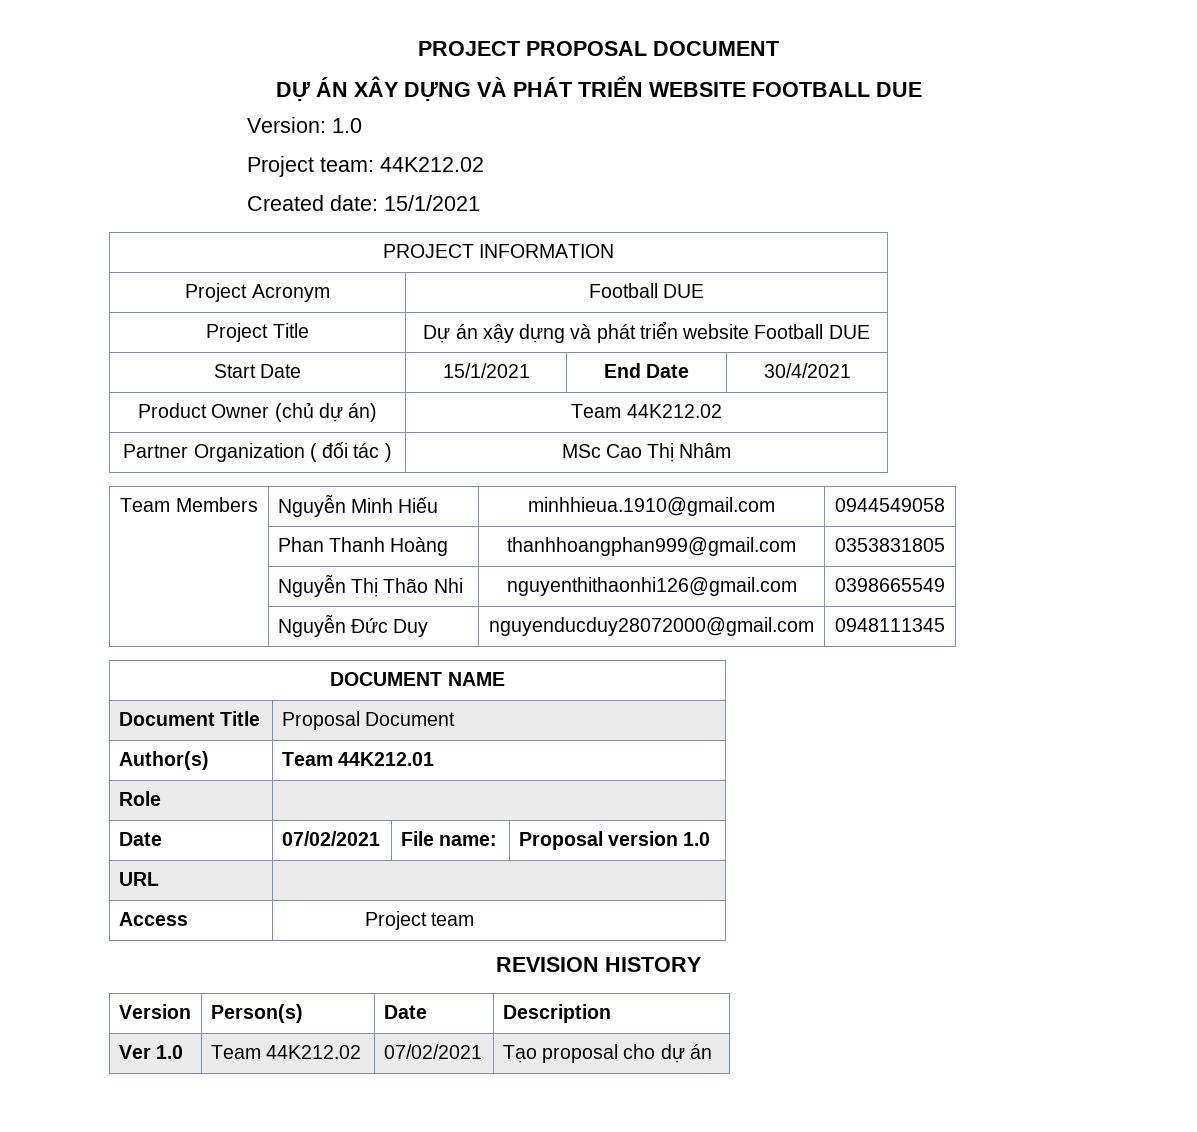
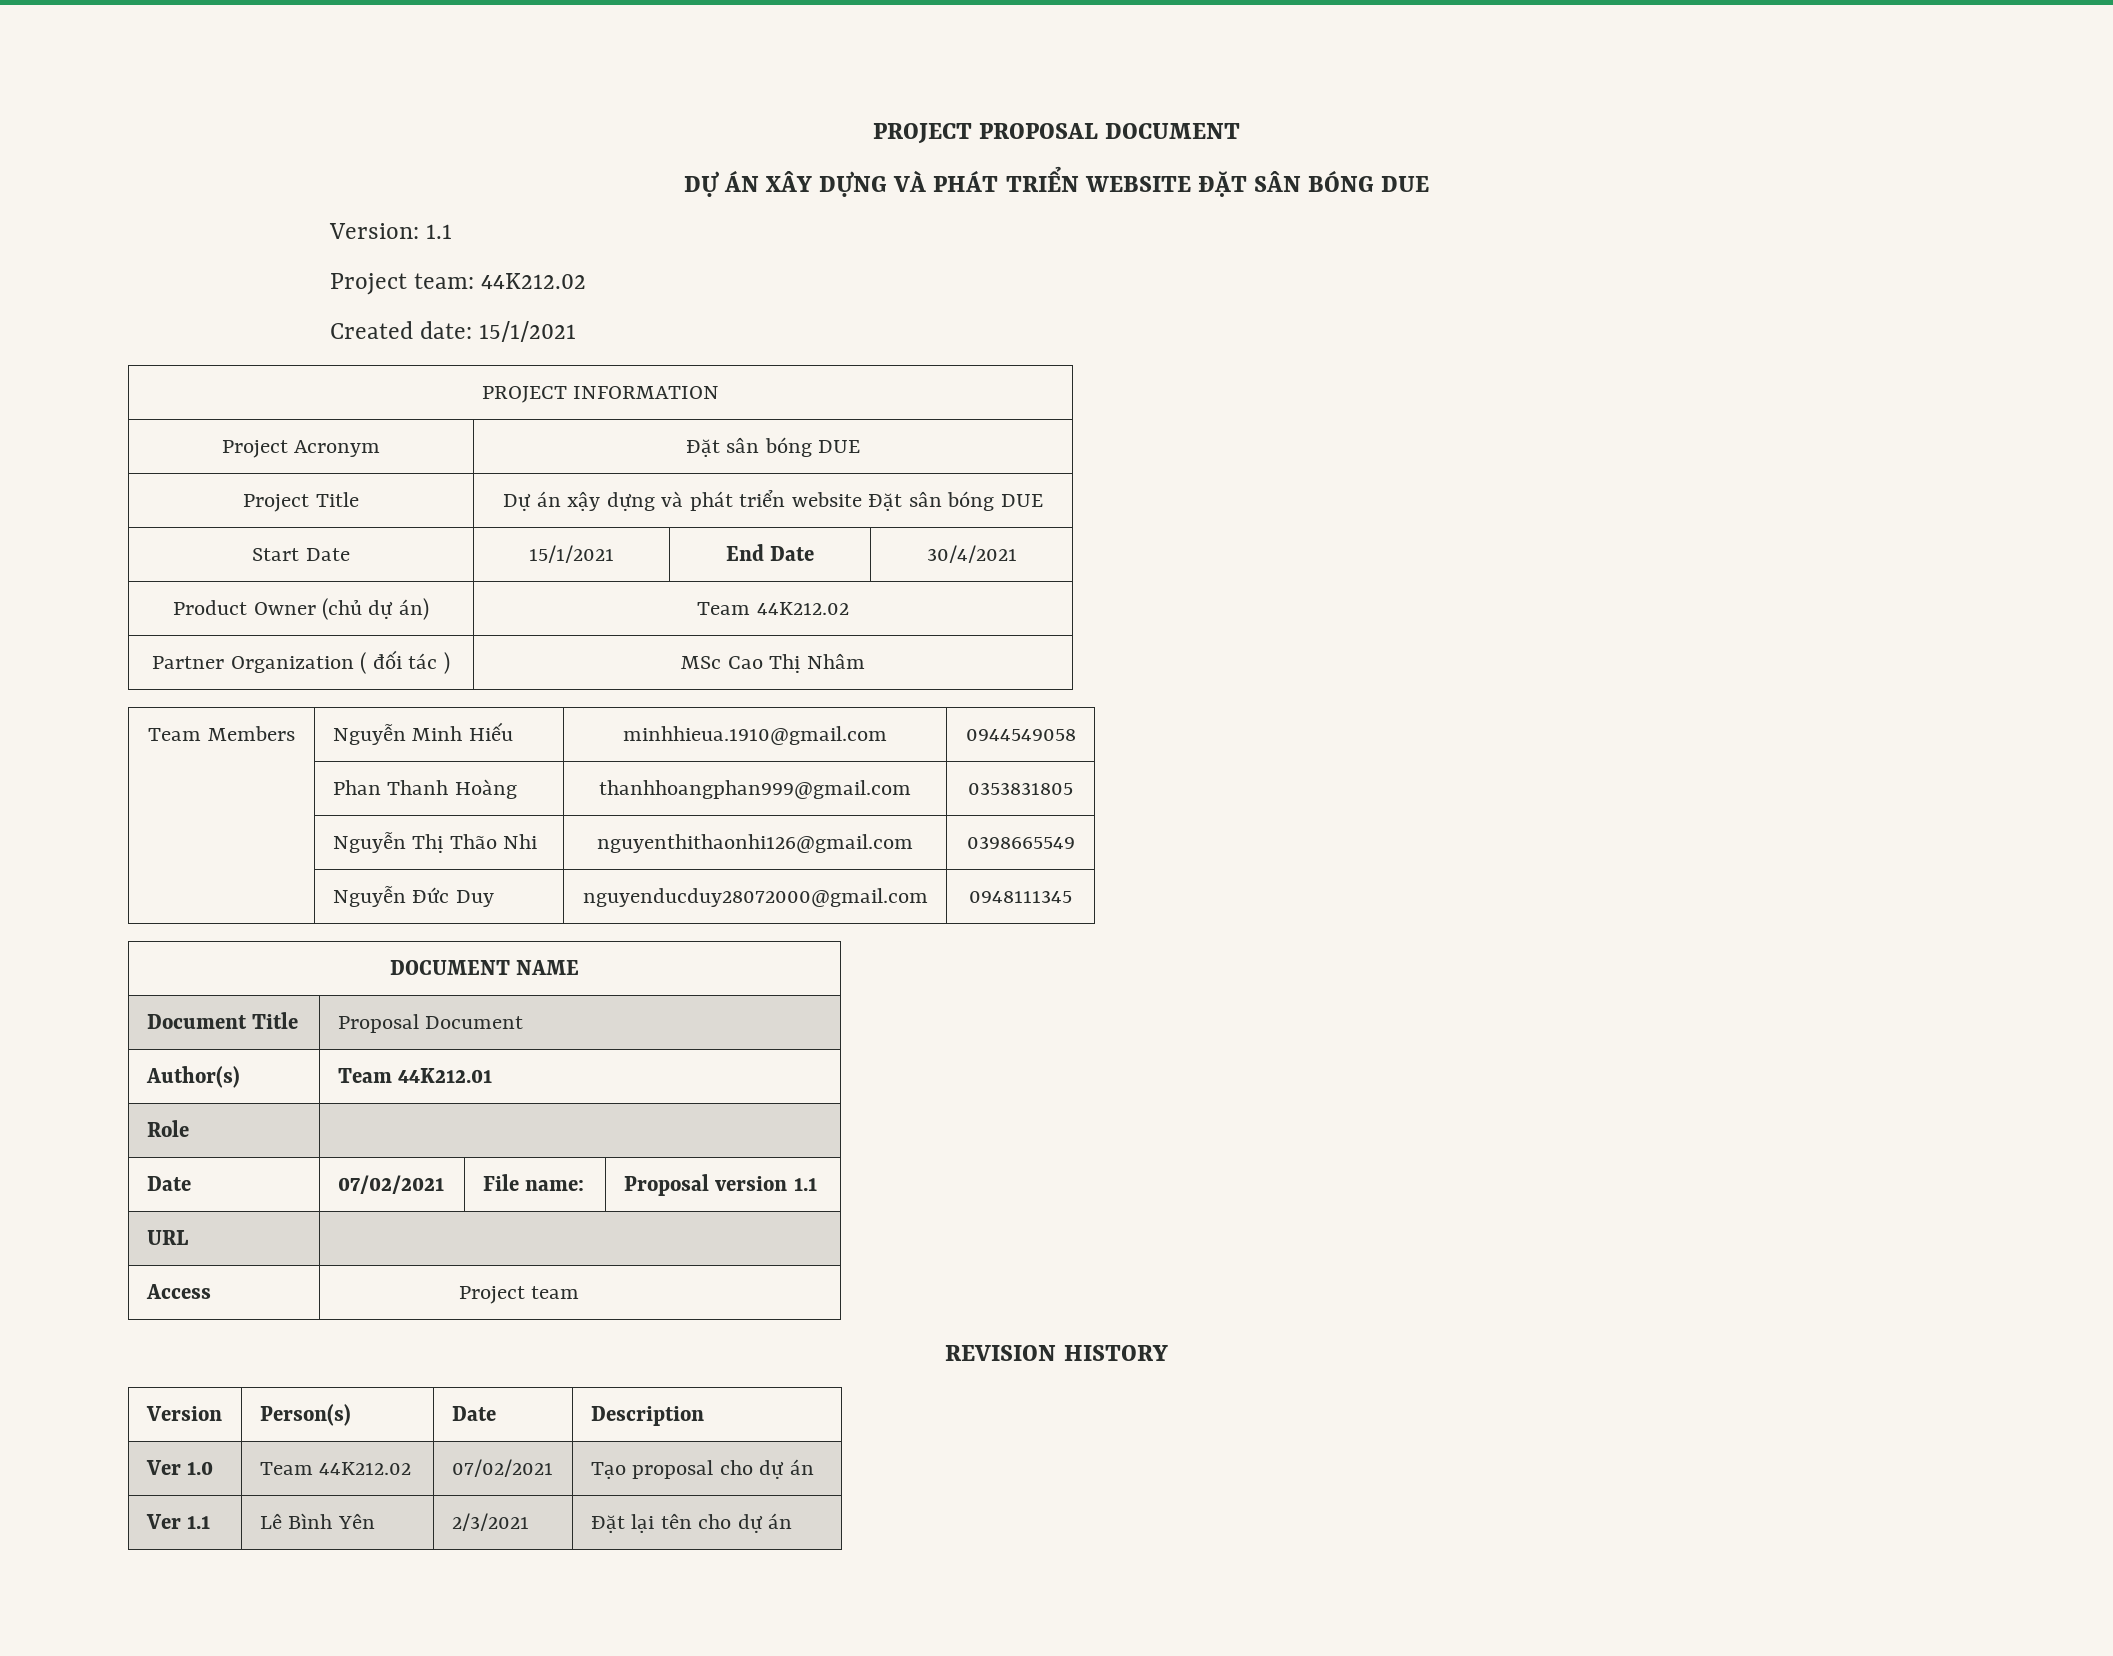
[751,82,870,97] FOOTBALL -> [1197,170,1375,197] ĐẶT SÂN BÓNG
[331,118,362,133] 1.0 -> [426,224,453,239] 1.1
[588,283,658,298] Football -> [685,437,812,457] Đặt sân bóng
[754,324,824,339] Football -> [868,491,995,511] Đặt sân bóng
[683,832,711,846] 1.0 -> [793,1178,817,1191] 1.1
(712, 1051) none -> [145,1514,211,1529] [259,1513,375,1529] [451,1513,529,1531] [590,1513,793,1533] // Ver 1.1 | Lê Bình Yên | 2/3/2021 | Đặt lại tên cho dự án

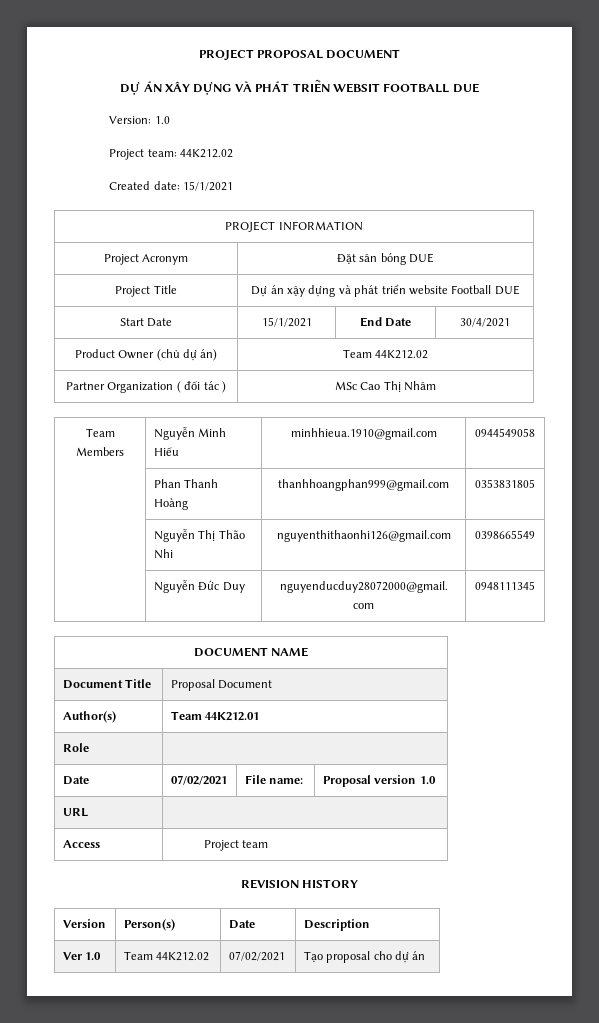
[1084,170,1375,197] WEBSITE ĐẶT SÂN BÓNG -> [332,83,450,93] WEBSIT FOOTBALL
[426,224,453,239] 1.1 -> [154,116,170,124] 1.0
[868,491,995,511] Đặt sân bóng -> [451,285,492,294] Football
[793,1178,817,1191] 1.1 -> [419,776,436,784] 1.0
[145,1514,211,1529] [259,1513,375,1529] [451,1513,529,1531] [590,1513,793,1533] // Ver 1.1 | Lê Bình Yên | 2/3/2021 | Đặt lại tên cho dự án -> (426, 955) none

